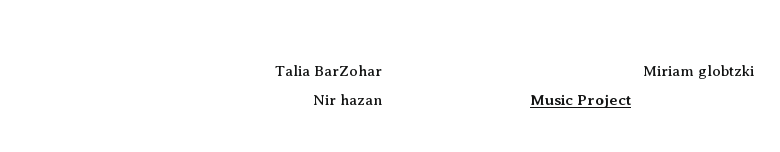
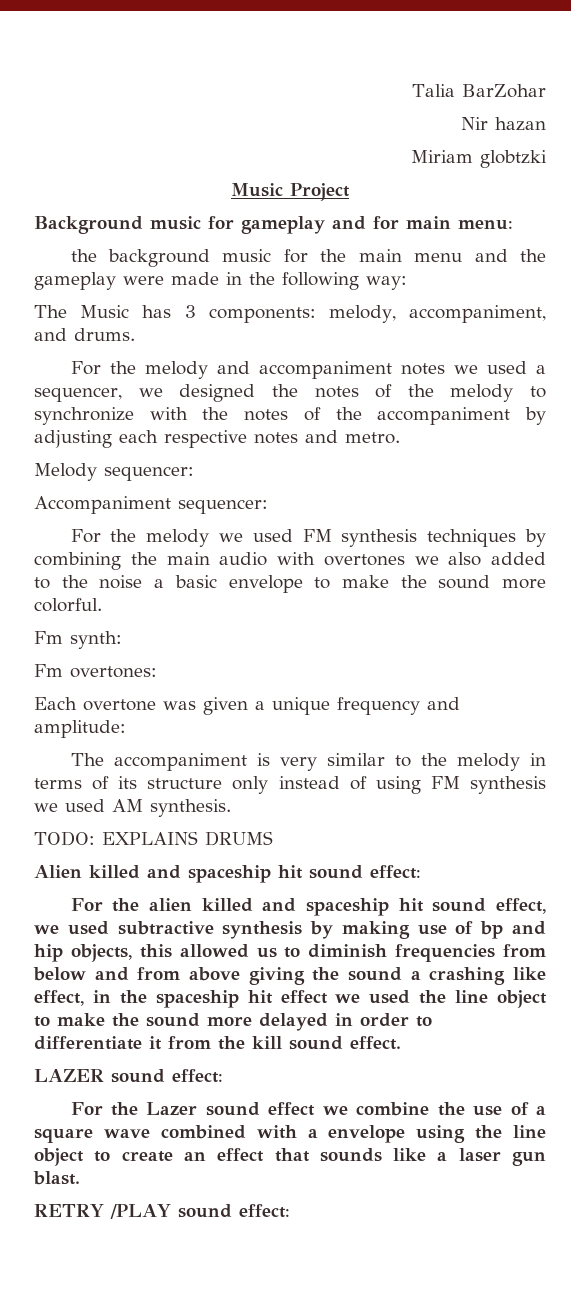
(632, 101) none -> [34,216,513,234] [70,249,546,267] [34,272,407,290] [34,305,546,323] [34,328,135,341] [70,361,546,379] [34,384,546,402] [34,407,546,425] [34,430,400,448] [34,463,194,481] [34,496,268,514] [70,529,546,547] [34,552,546,570] [34,575,546,593] [34,598,102,612] [34,631,122,649] [34,664,157,678] [34,697,460,715] [34,720,126,738] [70,753,546,771] [34,776,546,794] [34,799,231,817] [34,831,273,846] [34,865,421,883] [70,898,546,916] [34,921,546,939] [34,944,546,962] [33,967,546,985] [34,990,547,1008] [34,1013,432,1031] [34,1036,401,1050] [34,1069,223,1083] [70,1102,547,1116] [34,1125,546,1143] [34,1148,546,1166] [33,1171,80,1185] [34,1204,290,1219] // Background music for gameplay and for main menu: // the background music for the main menu and the gameplay were made in the following way: // The Music has 3 components: melody, accompaniment, and drums. // For the melody and accompaniment notes we used a sequencer, we designed the notes of the melody to synchronize with the notes of the accompaniment by adjusting each respective notes and metro. // Melody sequencer: // Accompaniment sequencer: // For the melody we used FM synthesis techniques by combining the main audio with overtones we also added to the noise a basic envelope to make the sound more colorful. // Fm synth: // Fm overtones: // Each overtone was given a unique frequency and amplitude: // The accompaniment is very similar to the melody in terms of its structure only instead of using FM synthesis we used AM synthesis. // TODO: EXPLAINS DRUMS // Alien killed and spaceship hit sound effect: // For the alien killed and spaceship hit sound effect, we used subtractive synthesis by making use of bp and hip objects, this allowed us to diminish frequencies from below and from above giving the sound a crashing like effect, in the spaceship hit effect we used the line object to make the sound more delayed in order to differentiate it from the kill sound effect. // LAZER sound effect: // For the Lazer sound effect we combine the use of a square wave combined with a envelope using the line object to create an effect that sounds like a laser gun blast. // RETRY /PLAY sound effect:

